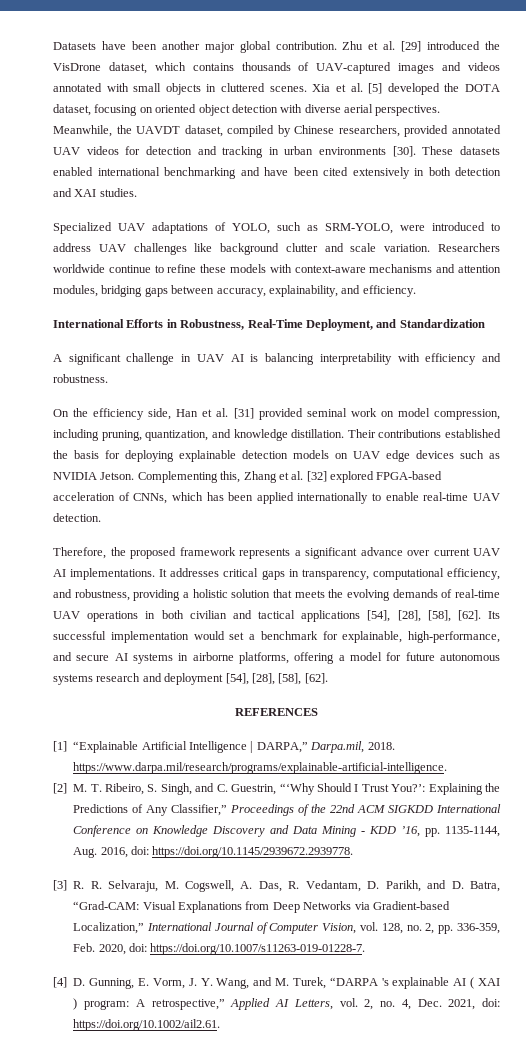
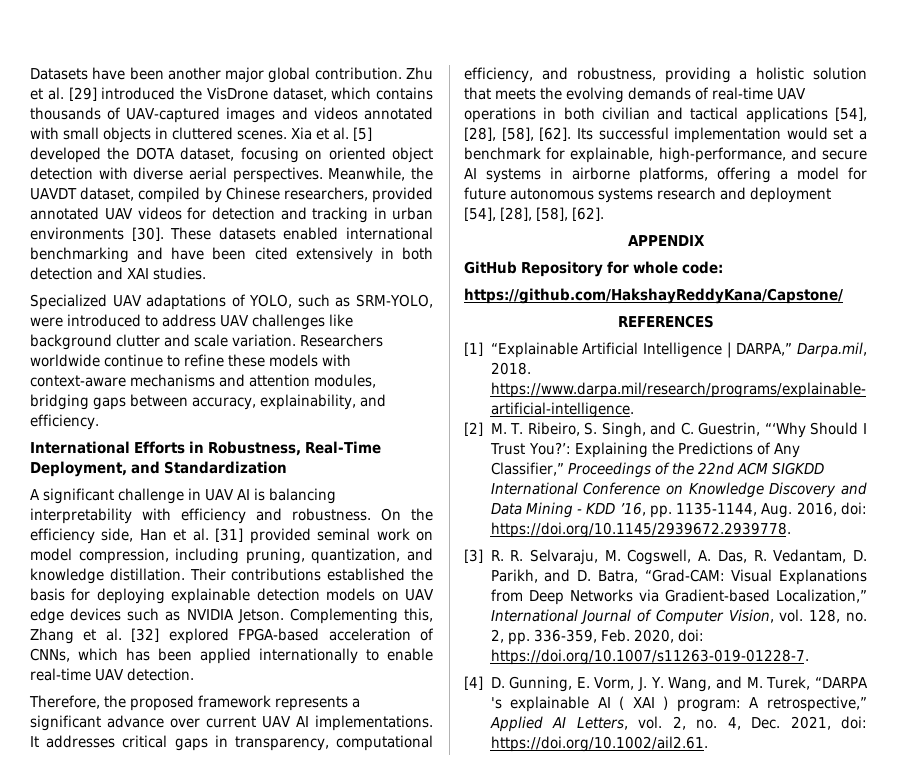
(108, 378) // -> (371, 514) none
(328, 678) none -> [627,235,705,246] [464,261,724,277] [464,288,843,304] // APPENDIX // GitHub Repository for whole code: // https://github.com/HakshayReddyKana/Capstone/

